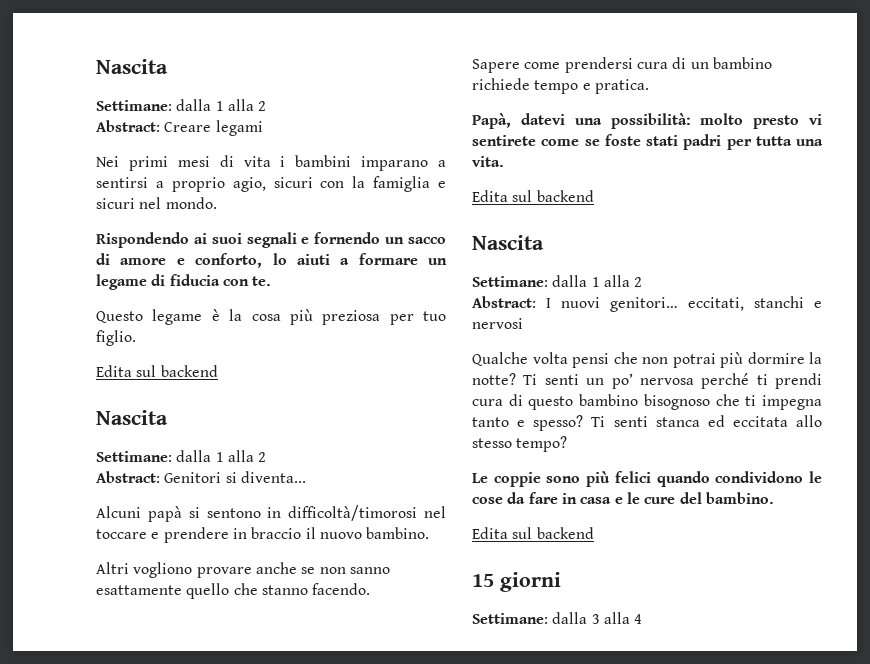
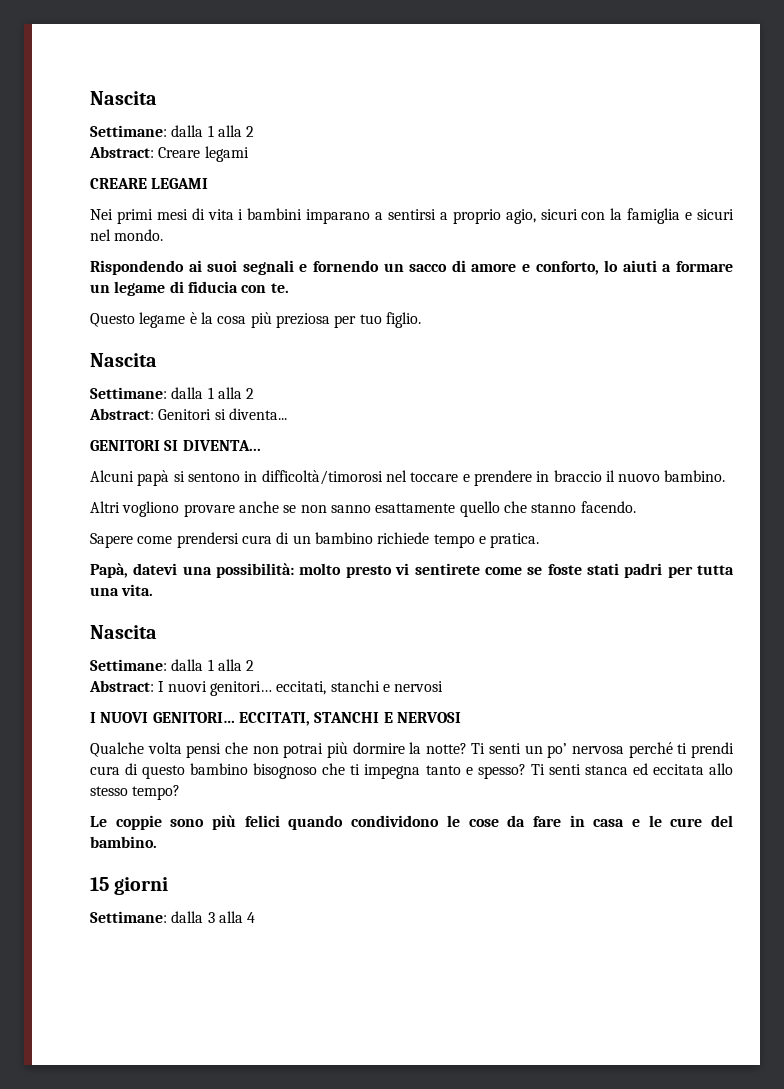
(263, 128) none -> [90,178,209,189] // CREARE LEGAMI
[96,365,218,377] // Edita sul backend -> (421, 320) none
(306, 477) none -> [90,440,261,451] // GENITORI SI DIVENTA...
[472,190,594,202] // Edita sul backend -> (154, 590) none
(523, 323) none -> [90,712,461,726] // I NUOVI GENITORI… ECCITATI, STANCHI E NERVOSI
[472,527,594,539] // Edita sul backend -> (157, 842) none

